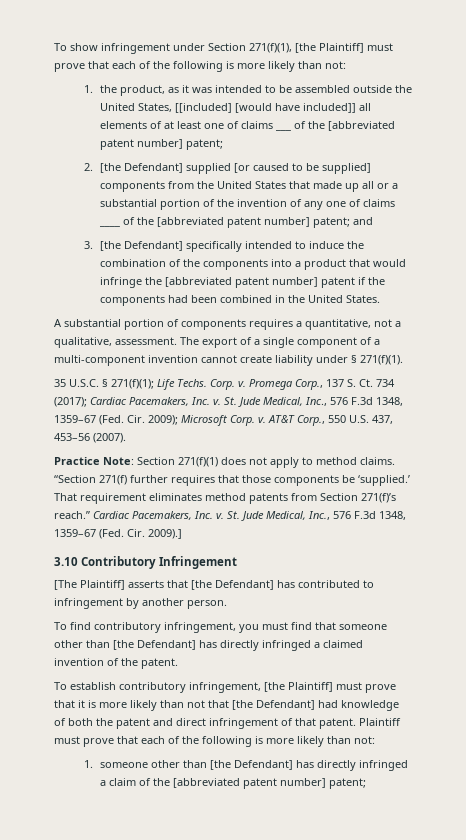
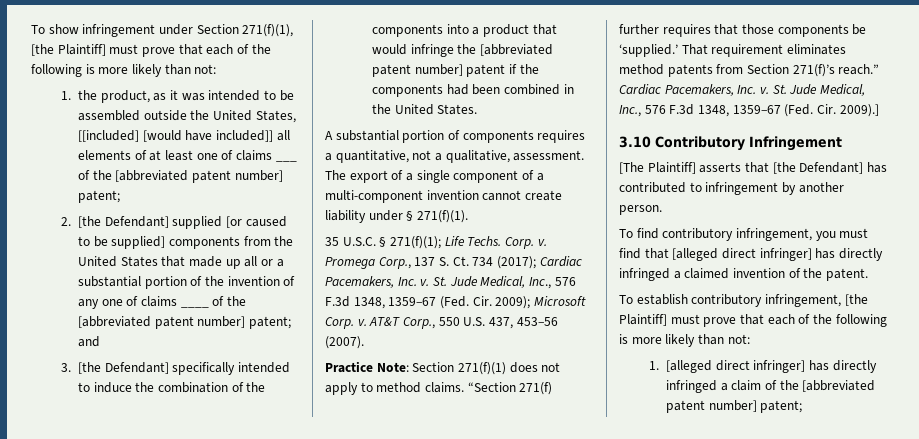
[339,624,387,630] [54,640,196,650] someone other than [the Defendant] -> [672,248,812,261] [alleged direct infringer]
[78,700,399,711] [54,718,401,729] [54,736,138,747] it is more likely than not that [the Defendant] had knowledge of both the patent and direct infringement of that patent. Plaintiff must prove that -> (764, 319) none
[99,760,293,770] someone other than [the Defendant] -> [666,360,806,373] [alleged direct infringer]

